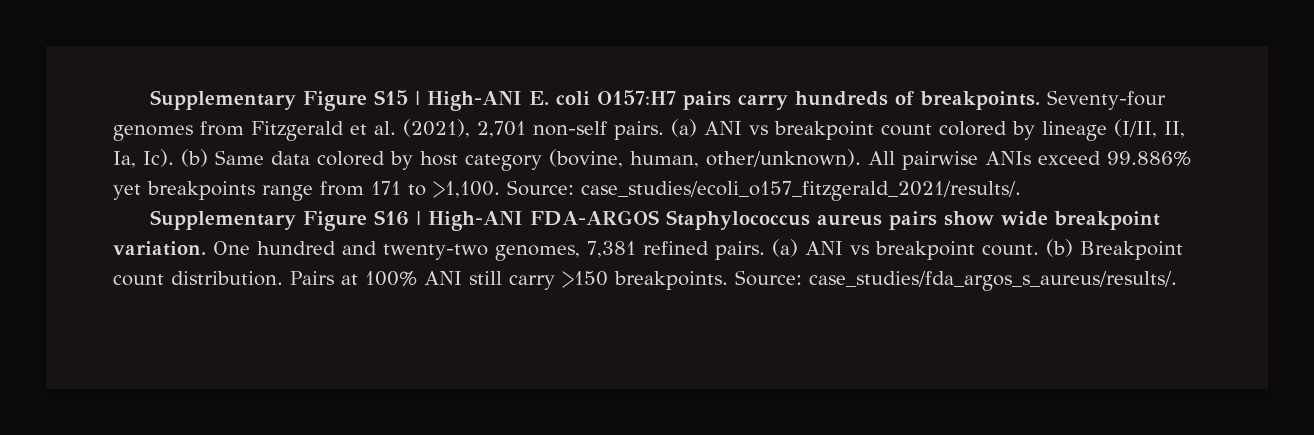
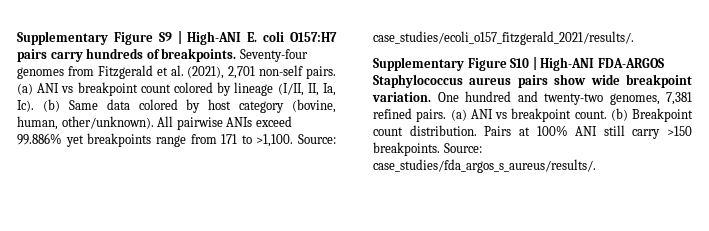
[149,90,408,111] Supplementary Figure S15 -> [17,31,172,45] Supplementary Figure S9
[373,210,409,226] S16 -> [510,58,530,68] S10

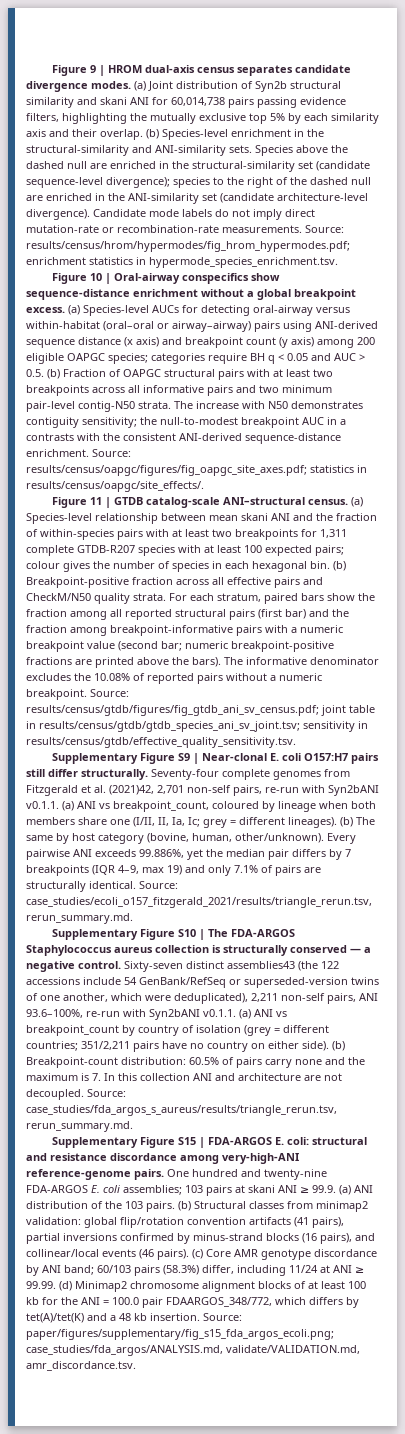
(17, 38) none -> [51,65,351,76] [26,81,341,92] [26,97,346,108] [26,113,379,124] [26,129,324,140] [26,145,348,156] [26,161,370,172] [26,177,371,188] [26,193,368,204] [26,209,315,220] [26,225,344,233] [26,241,350,252] [26,257,338,268] [51,273,280,284] [26,289,356,300] [26,305,350,316] [26,321,378,332] [26,337,375,348] [26,353,365,364] [26,369,333,380] [26,385,332,396] [26,401,363,412] [26,417,346,428] [26,433,341,444] [26,449,131,457] [26,465,367,476] [26,481,204,492] [51,497,363,508] [26,513,377,524] [26,529,347,540] [26,545,344,556] [26,561,346,572] [26,577,323,588] [26,593,375,604] [26,609,349,620] [26,625,343,636] [26,641,334,652] [26,657,379,668] [26,673,322,684] [26,689,129,700] [26,705,375,716] [26,721,368,732] [26,737,296,748] Figure 9 | HROM dual-axis census separates candidate divergence modes. (a) Joint distribution of Syn2b structural similarity and skani ANI for 60,014,738 pairs passing evidence filters, highlighting the mutually exclusive top 5% by each similarity axis and their overlap. (b) Species-level enrichment in the structural-similarity and ANI-similarity sets. Species above the dashed null are enriched in the structural-similarity set (candidate sequence-level divergence); species to the right of the dashed null are enriched in the ANI-similarity set (candidate architecture-level divergence). Candidate mode labels do not imply direct mutation-rate or recombination-rate measurements. Source: results/census/hrom/hypermodes/fig_hrom_hypermodes.pdf; enrichment statistics in hypermode_species_enrichment.tsv. // Figure 10 | Oral-airway conspecifics show sequence-distance enrichment without a global breakpoint excess. (a) Species-level AUCs for detecting oral-airway versus within-habitat (oral–oral or airway–airway) pairs using ANI-derived sequence distance (x axis) and breakpoint count (y axis) among 200 eligible OAPGC species; categories require BH q < 0.05 and AUC > 0.5. (b) Fraction of OAPGC structural pairs with at least two breakpoints across all informative pairs and two minimum pair-level contig-N50 strata. The increase with N50 demonstrates contiguity sensitivity; the null-to-modest breakpoint AUC in a contrasts with the consistent ANI-derived sequence-distance enrichment. Source: results/census/oapgc/figures/fig_oapgc_site_axes.pdf; statistics in results/census/oapgc/site_effects/. // Figure 11 | GTDB catalog-scale ANI–structural census. (a) Species-level relationship between mean skani ANI and the fraction of within-species pairs with at least two breakpoints for 1,311 complete GTDB-R207 species with at least 100 expected pairs; colour gives the number of species in each hexagonal bin. (b) Breakpoint-positive fraction across all effective pairs and CheckM/N50 quality strata. For each stratum, paired bars show the fraction among all reported structural pairs (first bar) and the fraction among breakpoint-informative pairs with a numeric breakpoint value (second bar; numeric breakpoint-positive fractions are printed above the bars). The informative denominator excludes the 10.08% of reported pairs without a numeric breakpoint. Source: results/census/gtdb/figures/fig_gtdb_ani_sv_census.pdf; joint table in results/census/gtdb/gtdb_species_ani_sv_joint.tsv; sensitivity in results/census/gtdb/effective_quality_sensitivity.tsv. //
[187,31,242,45] High-ANI -> [201,753,267,761] Near-clonal
[50,48,308,62] carry hundreds of breakpoints. Seventy-four -> [26,769,270,780] still differ structurally. Seventy-four complete
[187,66,225,79] (2021), -> [109,785,154,795] (2021)42,
[306,66,336,79] [17,82,336,96] [17,99,178,112] pairs. (a) ANI vs breakpoint count colored by lineage (I/II, II, Ia, Ic). (b) Same data colored -> [233,785,379,796] [26,801,376,812] [26,817,375,828] [26,835,53,841] pairs, re-run with Syn2bANI v0.1.1. (a) ANI vs breakpoint_count, coloured by lineage when both members share one (I/II, II, Ia, Ic; grey = different lineages). (b) The same
[157,116,292,130] [17,133,336,147] [373,31,634,45] All pairwise ANIs exceed 99.886% yet breakpoints range from 171 to >1,100. Source: case_studies/ecoli_o157_fitzgerald_2021/results/. -> [327,833,356,844] [26,849,351,860] [26,865,321,876] [26,881,178,892] [26,897,372,908] [26,913,133,924] Every pairwise ANI exceeds 99.886%, yet the median pair differs by 7 breakpoints (IQR 4–9, max 19) and only 7.1% of pairs are structurally identical. Source: case_studies/ecoli_o157_fitzgerald_2021/results/triangle_rerun.tsv, rerun_summary.md.
[540,57,595,71] High-ANI -> [207,929,228,937] The
[517,74,692,88] [372,91,692,105] [373,108,693,122] [373,125,692,139] [373,142,482,156] [373,159,596,173] pairs show wide breakpoint variation. One hundred and twenty-two genomes, 7,381 refined pairs. (a) ANI vs breakpoint count. (b) Breakpoint count distribution. Pairs at 100% ANI still carry >150 breakpoints. Source: case_studies/fda_argos_s_aureus/results/. -> [155,945,371,956] [26,961,339,972] [26,977,379,988] [26,993,378,1004] [26,1009,287,1020] [26,1025,329,1036] [26,1041,345,1052] [26,1057,365,1068] [26,1073,342,1081] [26,1089,126,1100] [26,1105,337,1116] [26,1121,133,1132] [51,1137,367,1148] [26,1153,299,1164] [26,1169,327,1180] [26,1185,373,1196] [26,1201,368,1212] [26,1217,344,1228] [26,1233,375,1244] [26,1249,377,1260] [26,1265,364,1276] [26,1281,366,1292] [26,1297,359,1308] [26,1313,242,1323] [26,1329,334,1340] [26,1345,360,1356] [26,1361,136,1371] collection is structurally conserved — a negative control. Sixty-seven distinct assemblies43 (the 122 accessions include 54 GenBank/RefSeq or superseded-version twins of one another, which were deduplicated), 2,211 non-self pairs, ANI 93.6–100%, re-run with Syn2bANI v0.1.1. (a) ANI vs breakpoint_count by country of isolation (grey = different countries; 351/2,211 pairs have no country on either side). (b) Breakpoint-count distribution: 60.5% of pairs carry none and the maximum is 7. In this collection ANI and architecture are not decoupled. Source: case_studies/fda_argos_s_aureus/results/triangle_rerun.tsv, rerun_summary.md. // Supplementary Figure S15 | FDA-ARGOS E. coli: structural and resistance discordance among very-high-ANI reference-genome pairs. One hundred and twenty-nine FDA-ARGOS E. coli assemblies; 103 pairs at skani ANI ≥ 99.9. (a) ANI distribution of the 103 pairs. (b) Structural classes from minimap2 validation: global flip/rotation convention artifacts (41 pairs), partial inversions confirmed by minus-strand blocks (16 pairs), and collinear/local events (46 pairs). (c) Core AMR genotype discordance by ANI band; 60/103 pairs (58.3%) differ, including 11/24 at ANI ≥ 99.99. (d) Minimap2 chromosome alignment blocks of at least 100 kb for the ANI = 100.0 pair FDAARGOS_348/772, which differs by tet(A)/tet(K) and a 48 kb insertion. Source: paper/figures/supplementary/fig_s15_fda_argos_ecoli.png; case_studies/fda_argos/ANALYSIS.md, validate/VALIDATION.md, amr_discordance.tsv.

